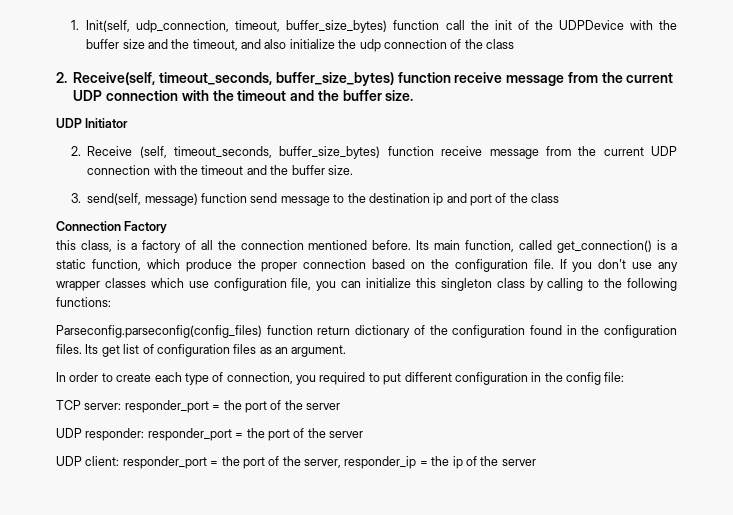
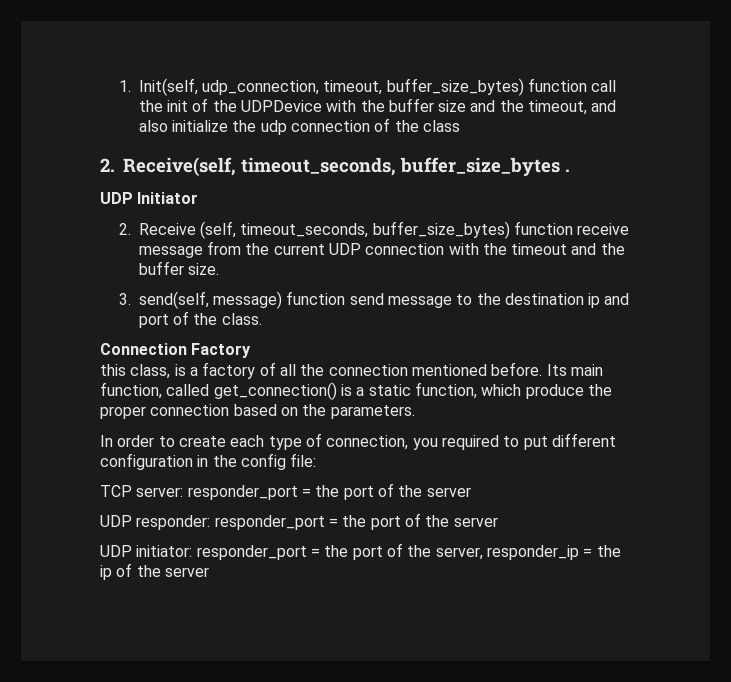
[275,72,674,86] [73,90,414,101] buffer_size_bytes) function receive message from the current UDP connection with the timeout and the buffer size. -> [400,157,570,176] buffer_size_bytes .
[531,193,560,203] class -> [221,313,262,325] class.
[454,259,678,272] [56,278,677,291] [56,297,111,307] [56,325,677,338] [56,344,347,357] configuration file. If you don't use any wrapper classes which use configuration file, you can initialize this singleton class by calling to the following functions: // Parseconfig.parseconfig(config_files) function return dictionary of the configuration found in the configuration files. Its get list of configuration files as an argument. -> [330,405,415,419] parameters.
[85,456,120,466] client: -> [136,545,193,557] initiator:

